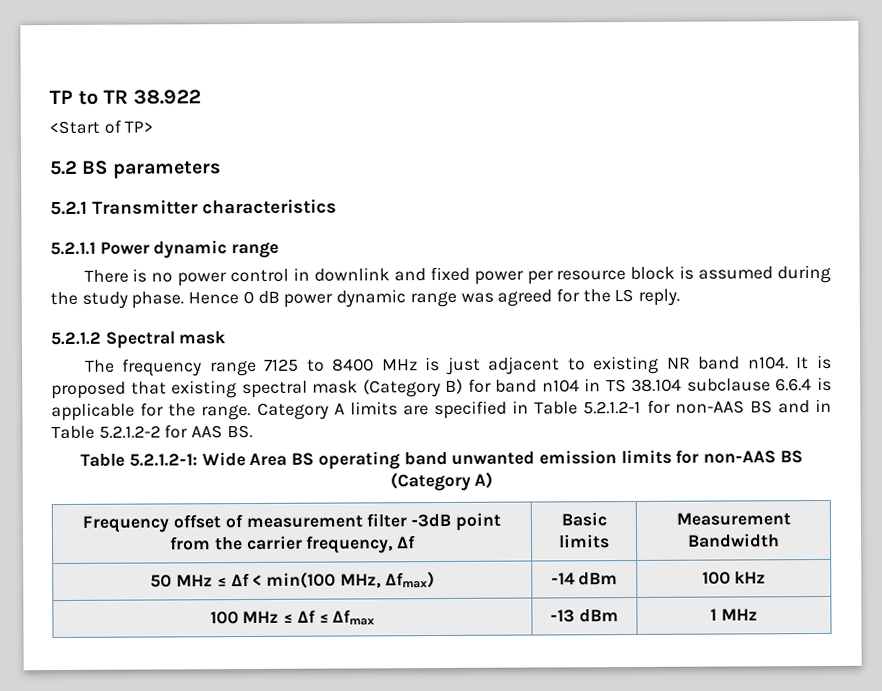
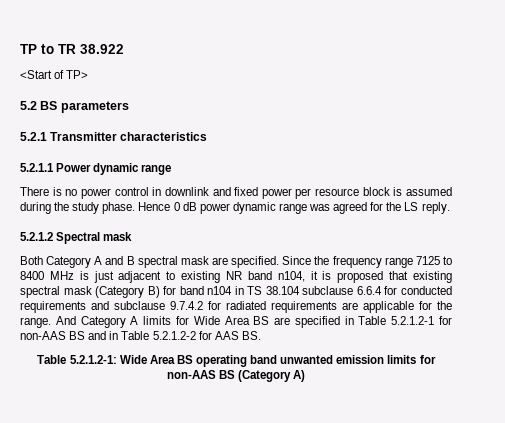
[84,359,115,373] The -> [20,256,330,268] Both Category A and B spectral mask are specified. Since the
[747,356,810,370] n104. It -> [277,271,318,282] n104, it
[817,376,832,392] is -> [384,286,453,295] [20,301,358,313] for conducted requirements and subclause 9.7.4.2 for radiated requirements are
(252, 412) none -> [55,316,76,325] And
(398, 408) none -> [175,316,270,325] for Wide Area BS
[82,512,501,533] [169,535,416,554] [560,512,607,527] [558,534,610,549] [675,512,791,526] [687,533,780,548] [150,571,435,589] [550,572,619,586] [701,571,767,585] [209,609,376,626] [550,609,619,623] [710,608,758,621] // Frequency offset of measurement filter ‑3dB point from the carrier frequency, Δf | Basic limits | Measurement Bandwidth // 50 MHz ≤ Δf < min(100 MHz, Δfmax) | -14 dBm | 100 kHz // 100 MHz ≤ Δf ≤ Δfmax | -13 dBm | 1 MHz -> (306, 376) none

